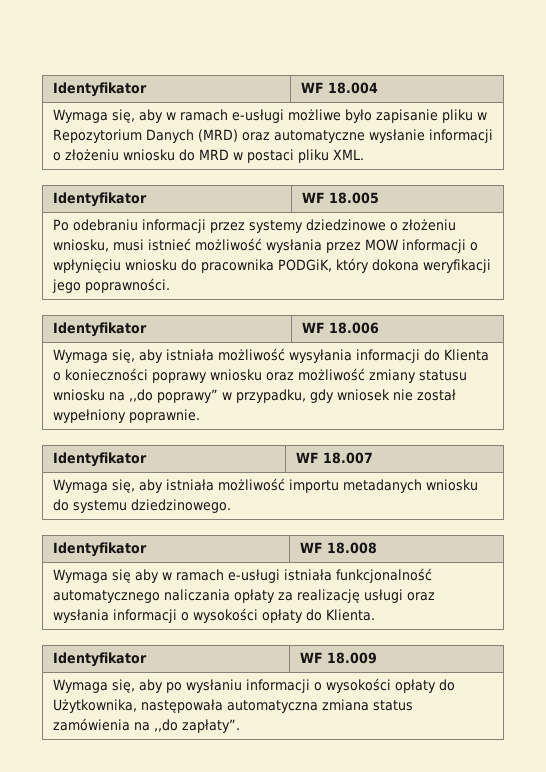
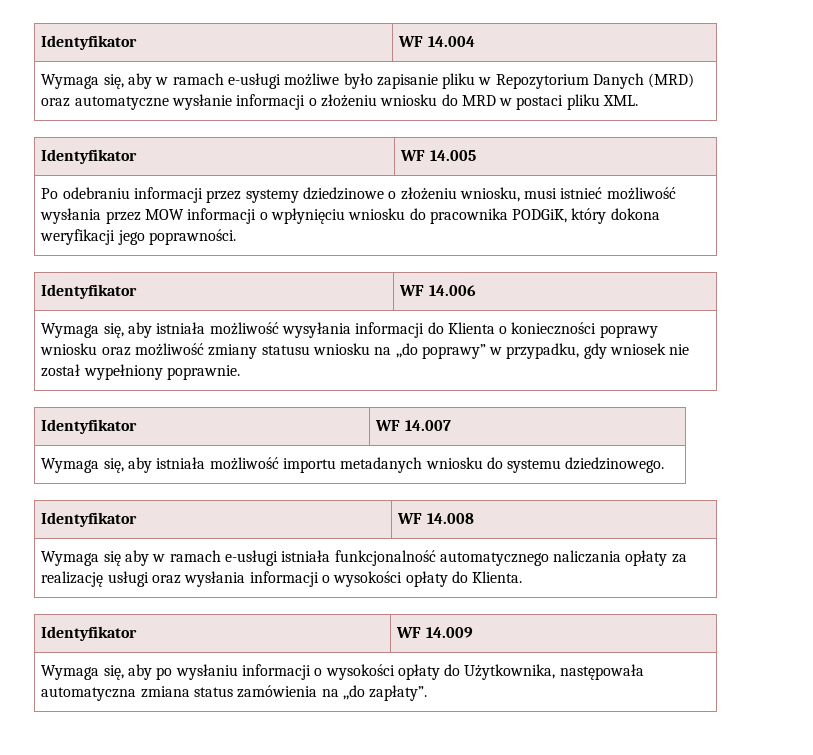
[52,82,147,97] [300,82,378,94] Identyfikator | WF 18.004 -> [41,35,138,50] [398,36,475,47] Identyfikator | WF 14.004
[328,192,379,204] 18.005 -> [429,150,476,161] 14.005
[328,322,379,334] 18.006 -> [428,285,476,296] 14.006
[322,452,373,464] 18.007 -> [404,420,451,431] 14.007
[326,542,377,554] 18.008 -> [426,513,474,524] 14.008
[326,652,377,664] 18.009 -> [425,627,473,638] 14.009

